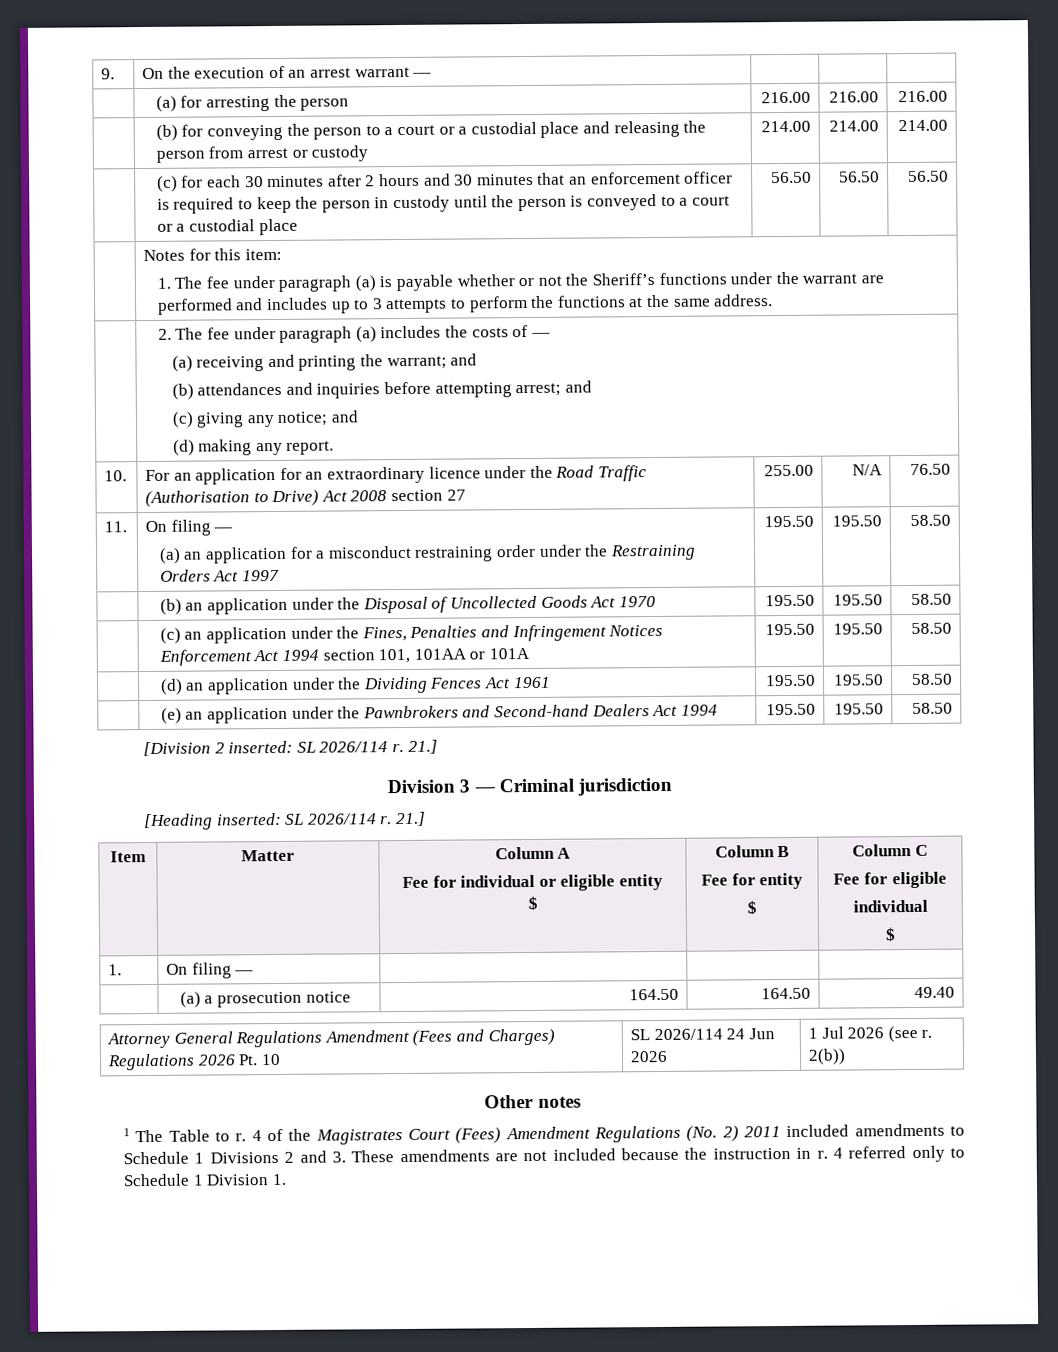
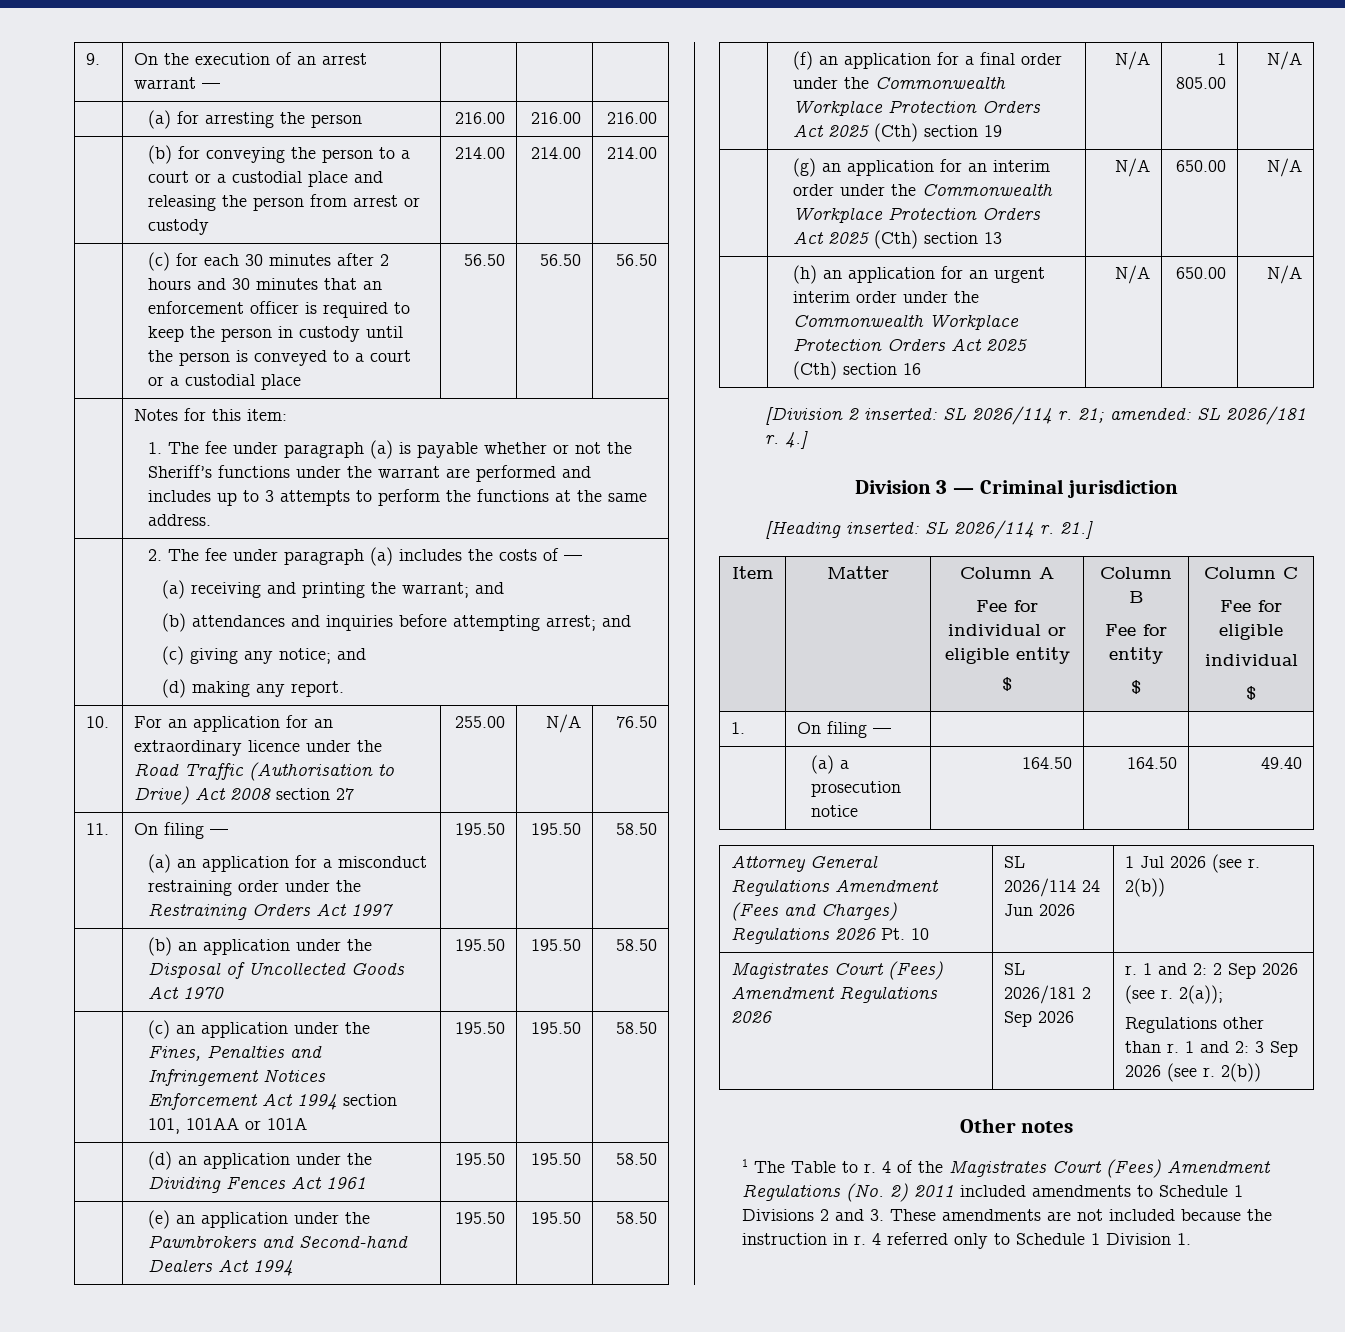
(953, 708) none -> [793,51,1063,70] [793,76,1007,89] [793,100,1042,116] [793,123,1003,142] [1114,51,1150,70] [1216,53,1226,65] [1175,77,1226,89] [1266,51,1302,70] [793,158,1051,177] [793,183,1054,196] [793,207,1042,223] [793,230,1003,249] [1114,158,1150,177] [1175,160,1226,172] [1266,158,1302,177] [793,265,1046,284] [793,291,980,303] [793,314,1020,330] [793,338,1028,351] [793,361,922,380] [1114,265,1150,284] [1175,267,1226,279] [1266,265,1302,284] // | (f) an application for a final order under the Commonwealth Workplace Protection Orders Act 2025 (Cth) section 19 | N/A | 1 805.00 | N/A // | (g) an application for an interim order under the Commonwealth Workplace Protection Orders Act 2025 (Cth) section 13 | N/A | 650.00 | N/A // | (h) an application for an urgent interim order under the Commonwealth Workplace Protection Orders Act 2025 (Cth) section 16 | N/A | 650.00 | N/A
[407,739,438,754] 21.] -> [1078,406,1307,425] [765,431,809,449] 21; amended: SL 2026/181 r. 4.]
(847, 1056) none -> [731,961,944,980] [731,986,939,1003] [731,1011,773,1023] [1004,963,1026,975] [1004,985,1092,1004] [1004,1011,1075,1027] [1125,963,1299,979] [1125,985,1224,1004] [1125,1017,1265,1033] [1125,1041,1299,1057] [1125,1063,1262,1082] // Magistrates Court (Fees) Amendment Regulations 2026 | SL 2026/181 2 Sep 2026 | r. 1 and 2: 2 Sep 2026 (see r. 2(a)); // Regulations other than r. 1 and 2: 3 Sep 2026 (see r. 2(b))

